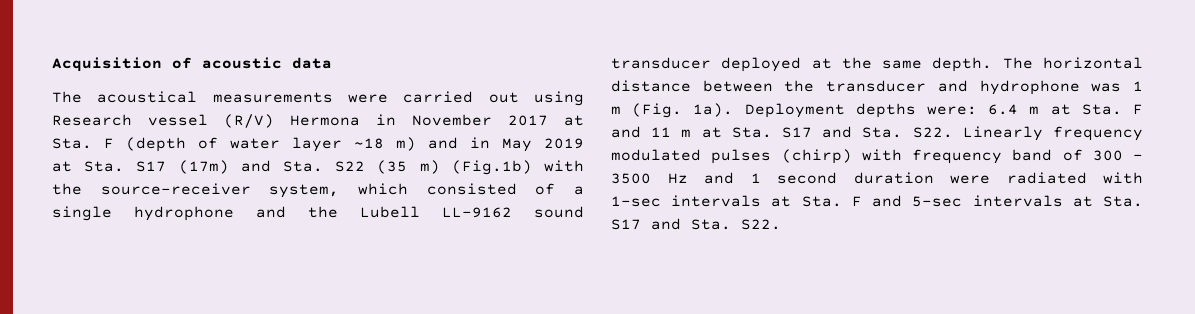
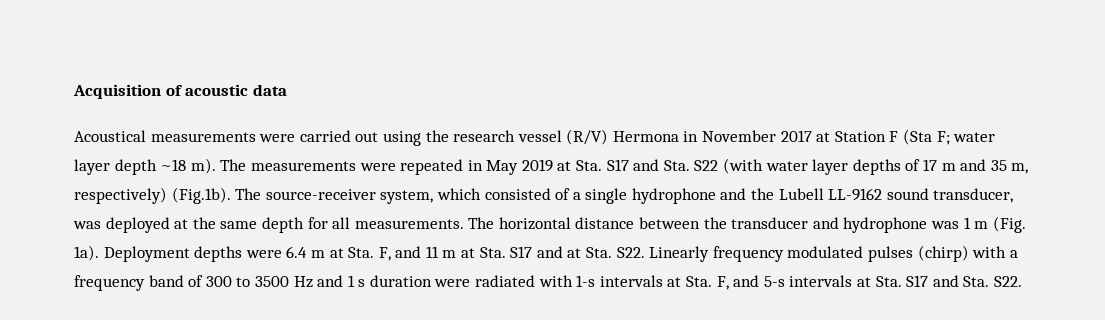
[52,91,198,103] The acoustical -> [74,130,146,142] Acoustical
[52,114,132,126] Research -> [425,130,516,142] the research
[52,137,458,152] Sta. F (depth of water layer ~18 m) and -> [834,129,996,145] [74,158,464,175] Station F (Sta F; water layer depth ~18 m). The measurements were repeated
[178,160,229,174] (17m) -> (629, 165) none
[377,160,584,175] [52,183,82,195] (35 m) (Fig.1b) with the -> [723,158,1029,175] [74,187,262,204] (with water layer depths of 17 m and 35 m, respectively) (Fig.1b). The
[611,57,711,69] transducer -> [933,188,1014,203] [73,221,101,229] transducer, was
[932,57,993,72] depth. -> [261,217,464,233] depth for all measurements.
[927,106,977,115] were: -> [245,250,282,258] were
[1133,104,1143,115] F -> [378,247,391,261] F,
(853, 132) none -> [567,248,582,258] at
(902, 155) none -> [1009,250,1018,258] a
[1133,154,1143,160] – -> [236,277,251,287] to
[777,172,837,184] second -> [358,279,366,287] s
[611,195,963,207] 1-sec intervals at Sta. F and 5-sec -> [576,275,785,290] 1-s intervals at Sta. F, and 5-s

